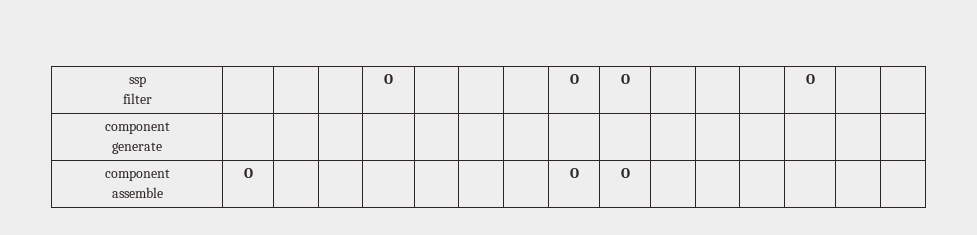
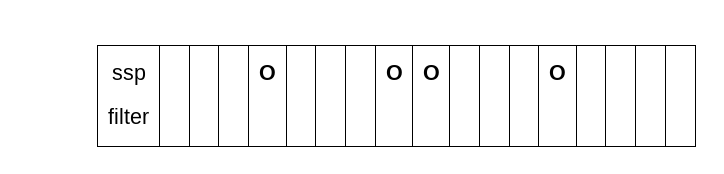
[104,122,170,134] [112,142,162,154] [104,169,170,181] [111,187,163,198] [243,168,253,178] [569,168,579,178] [620,168,630,178] // component // generate | | | | | | | | | | | | | | | // component // assemble | O | | | | | | | O | O | | | | -> (566, 72) none

